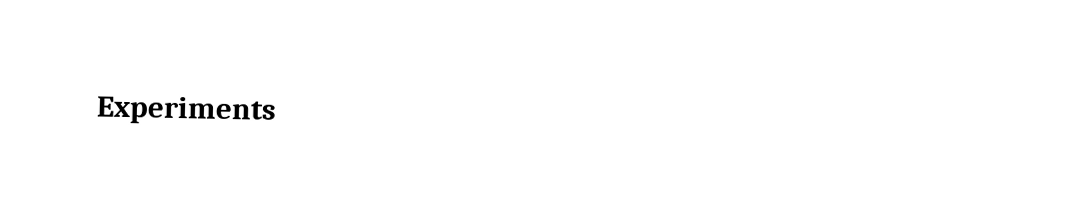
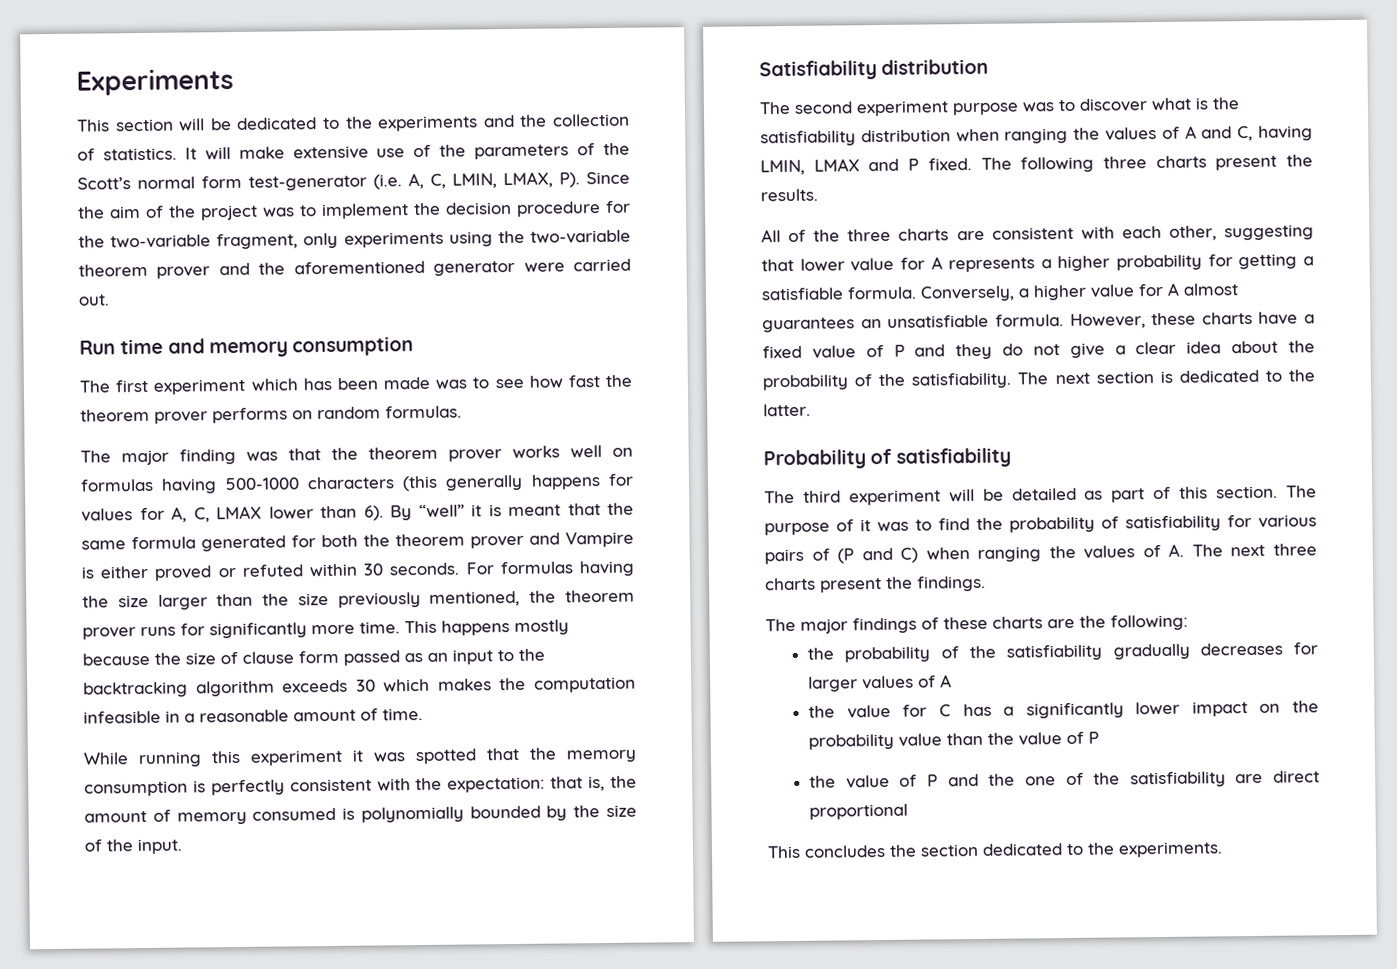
(277, 110) none -> [77,113,631,132] [77,142,631,161] [77,171,630,191] [77,200,631,221] [78,229,632,250] [78,258,631,279] [78,294,110,306] [79,336,415,358] [79,374,633,395] [80,405,462,424] [80,445,633,466] [80,473,634,494] [81,502,634,523] [81,531,634,552] [81,560,634,581] [82,589,635,610] [82,619,569,640] [82,648,545,666] [83,676,636,698] [83,708,423,724] [83,747,636,768] [84,775,638,797] [84,804,637,825] [84,838,182,855] [759,58,990,81] [759,97,1239,117] [760,125,1313,147] [760,154,1313,176] [760,188,818,202] [761,224,1314,243] [761,253,1314,273] [761,282,1238,302] [762,311,1315,333] [762,340,1315,360] [762,369,1315,391] [763,403,811,417] [763,447,1011,470] [764,485,1317,506] [764,514,1317,536] [764,543,1317,565] [765,575,986,593] [765,614,1188,634] [807,642,1318,663] [808,674,953,692] [808,700,1319,719] [808,731,1100,750] [809,770,1320,789] [809,803,909,820] [767,841,1223,859] // This section will be dedicated to the experiments and the collection of statistics. It will make extensive use of the parameters of the Scott’s normal form test-generator (i.e. A, C, LMIN, LMAX, P). Since the aim of the project was to implement the decision procedure for the two-variable fragment, only experiments using the two-variable theorem prover and the aforementioned generator were carried out. // Run time and memory consumption // The first experiment which has been made was to see how fast the theorem prover performs on random formulas. // The major finding was that the theorem prover works well on formulas having 500-1000 characters (this generally happens for values for A, C, LMAX lower than 6). By “well” it is meant that the same formula generated for both the theorem prover and Vampire is either proved or refuted within 30 seconds. For formulas having the size larger than the size previously mentioned, the theorem prover runs for significantly more time. This happens mostly because the size of clause form passed as an input to the backtracking algorithm exceeds 30 which makes the computation infeasible in a reasonable amount of time. // While running this experiment it was spotted that the memory consumption is perfectly consistent with the expectation: that is, the amount of memory consumed is polynomially bounded by the size of the input. // Satisfiability distribution // The second experiment purpose was to discover what is the satisfiability distribution when ranging the values of A and C, having LMIN, LMAX and P fixed. The following three charts present the results. // All of the three charts are consistent with each other, suggesting that lower value for A represents a higher probability for getting a satisfiable formula. Conversely, a higher value for A almost guarantees an unsatisfiable formula. However, these charts have a fixed value of P and they do not give a clear idea about the probability of the satisfiability. The next section is dedicated to the latter. // Probability of satisfiability // The third experiment will be detailed as part of this section. The purpose of it was to find the probability of satisfiability for various pairs of (P and C) when ranging the values of A. The next three charts present the findings. // The major findings of these charts are the following: // the probability of the satisfiability gradually decreases for larger values of A // the value for C has a significantly lower impact on the probability value than the value of P // the value of P and the one of the satisfiability are direct proportional // This concludes the section dedicated to the experiments.

